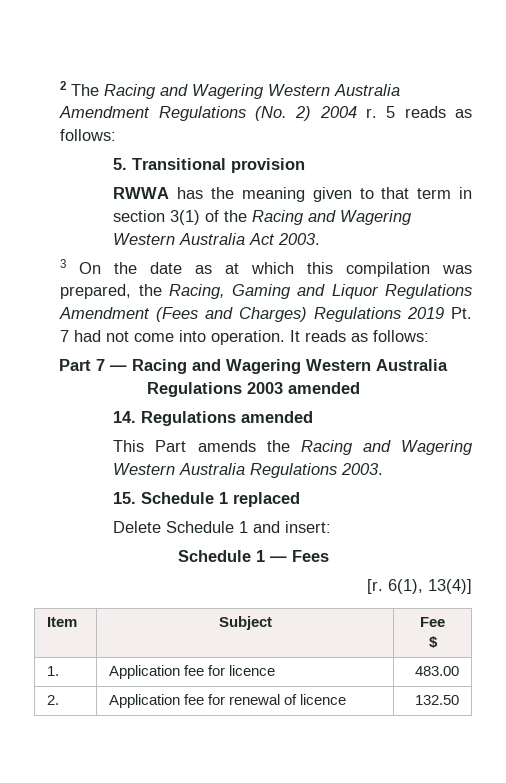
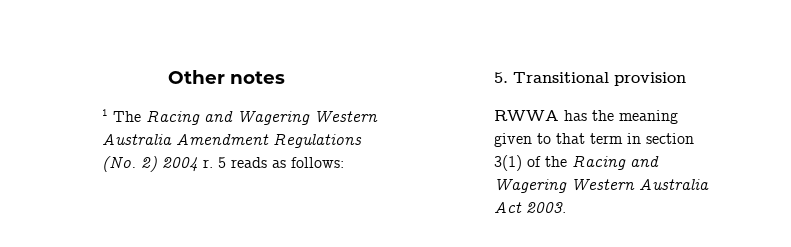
[60,81,67,90] 2 -> [167,70,285,84] [101,109,108,116] Other notes // 1
[60,259,473,277] [60,284,472,299] [59,307,472,322] [60,330,430,345] [59,359,448,374] [146,382,360,397] [113,411,314,426] [113,440,474,455] [113,463,384,478] [113,492,301,507] [113,521,332,533] [177,550,329,562] [367,579,472,594] [46,617,77,627] [218,616,272,630] [420,617,445,627] [428,636,438,648] [46,666,59,676] [108,665,276,679] [415,666,460,676] [46,695,59,705] [108,694,347,708] [415,695,460,705] // 3 On the date as at which this compilation was prepared, the Racing, Gaming and Liquor Regulations Amendment (Fees and Charges) Regulations 2019 Pt. 7 had not come into operation. It reads as follows: // Part 7 — Racing and Wagering Western Australia Regulations 2003 amended // 14. Regulations amended // This Part amends the Racing and Wagering Western Australia Regulations 2003. // 15. Schedule 1 replaced // Delete Schedule 1 and insert: // Schedule 1 — Fees // [r. 6(1), 13(4)] // Item | Subject | Fee // $ // 1. | Application fee for licence | 483.00 // 2. | Application fee for renewal of licence | 132.50 -> (567, 207) none

